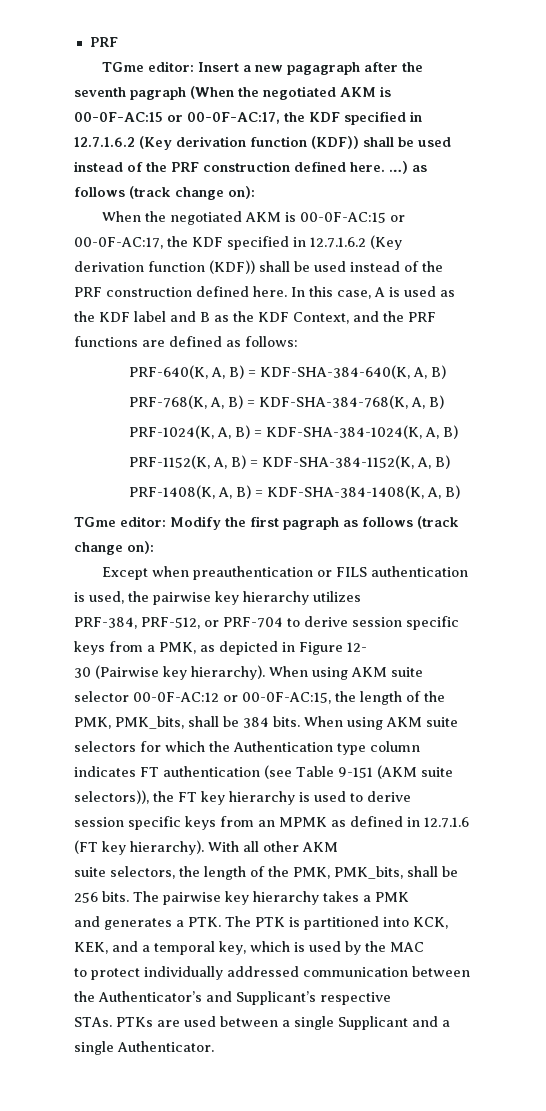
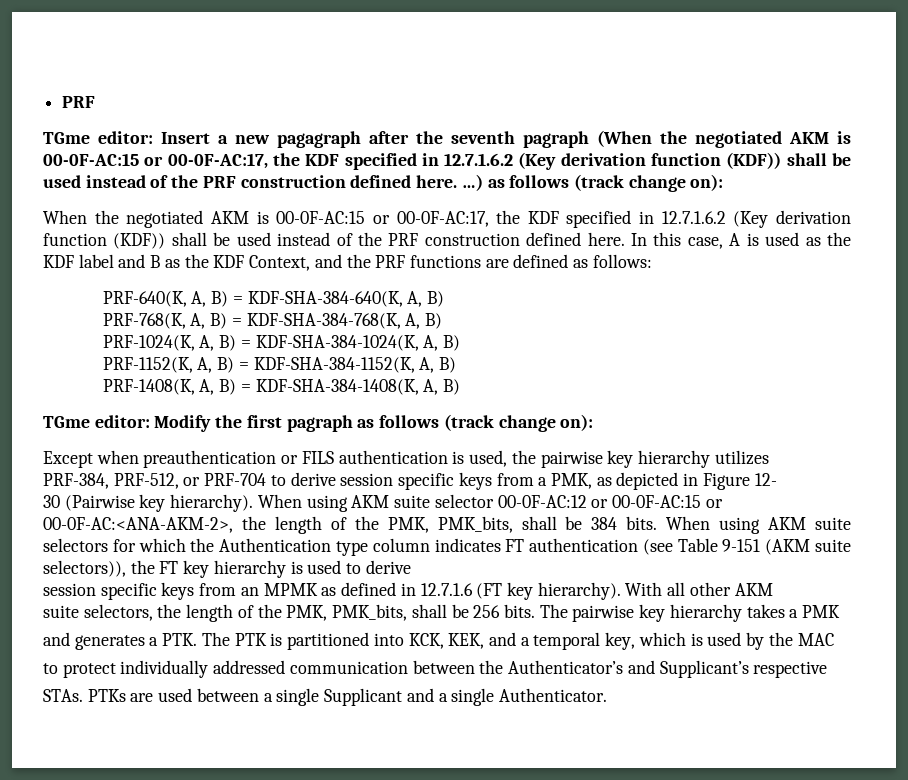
[242,692,331,704] 00-0F-AC:15, -> [611,495,723,508] [43,517,233,533] 00-0F-AC:15 or 00-0F-AC:<ANA-AKM-2>,

